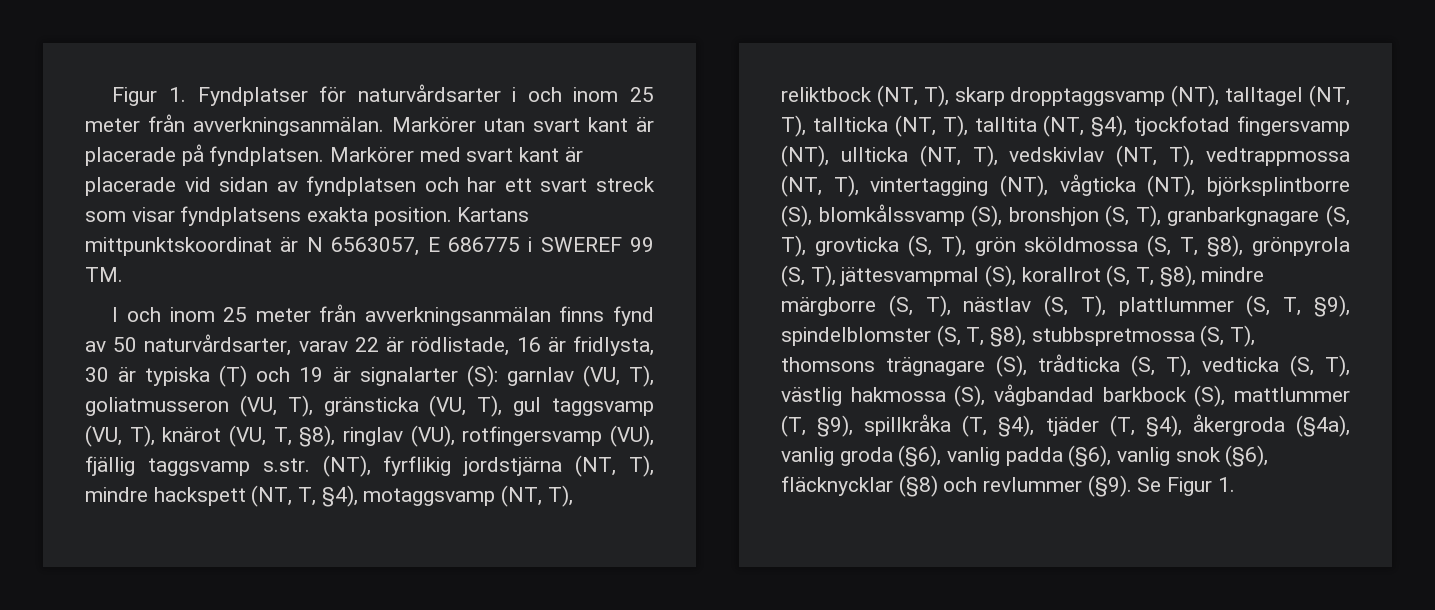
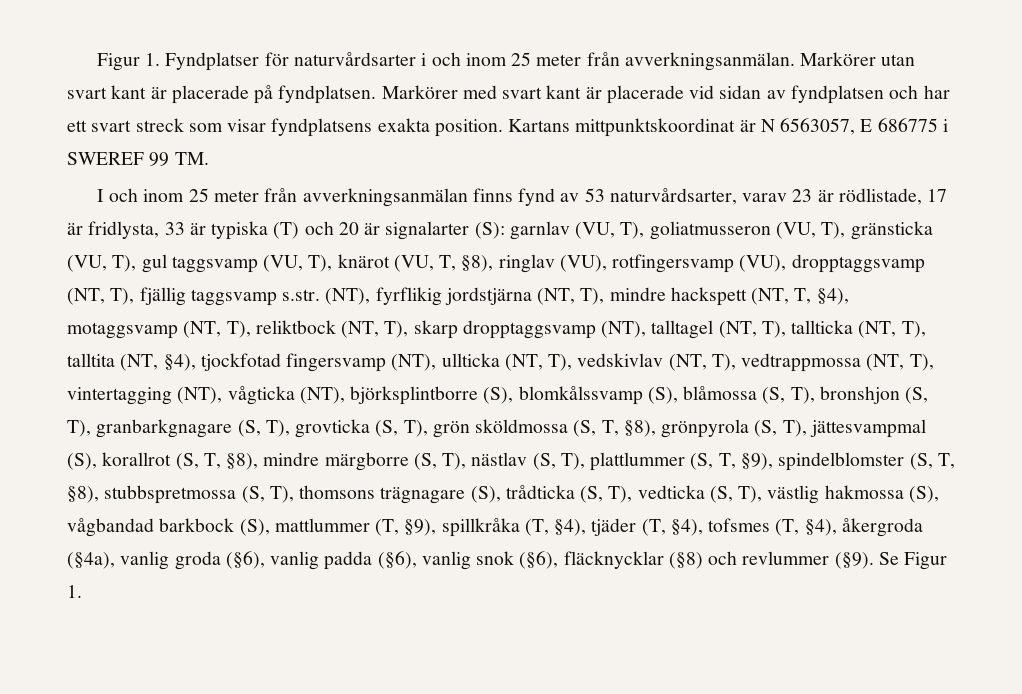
[113,337,138,352] 50 -> [584,188,605,202] 53
[354,337,379,352] 22 -> [792,189,813,202] 23
[516,337,541,352] 16 -> [927,189,948,202] 17
[85,367,109,382] 30 -> [164,222,185,235] 33
[299,367,324,382] 19 -> [338,222,359,235] 20
(654, 436) none -> [791,254,925,273] [67,288,135,305] dropptaggsvamp (NT, T),
(1003, 216) none -> [683,386,815,404] blåmossa (S, T),
(1182, 426) none -> [708,518,837,536] tofsmes (T, §4),

